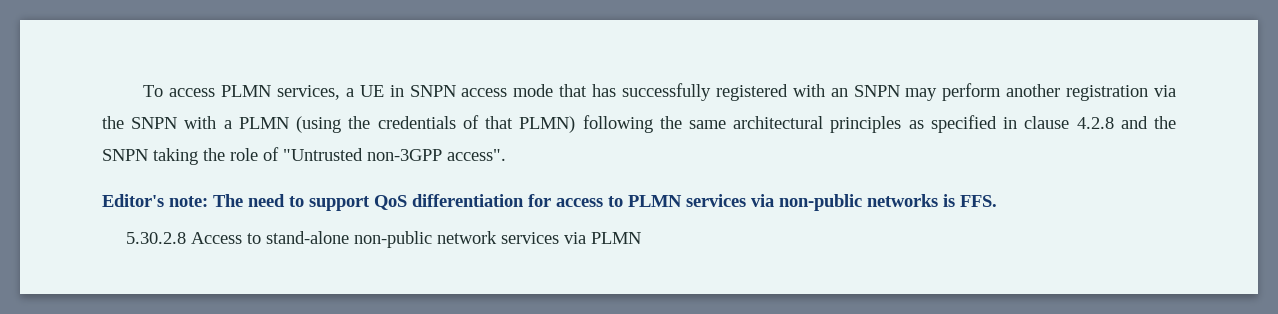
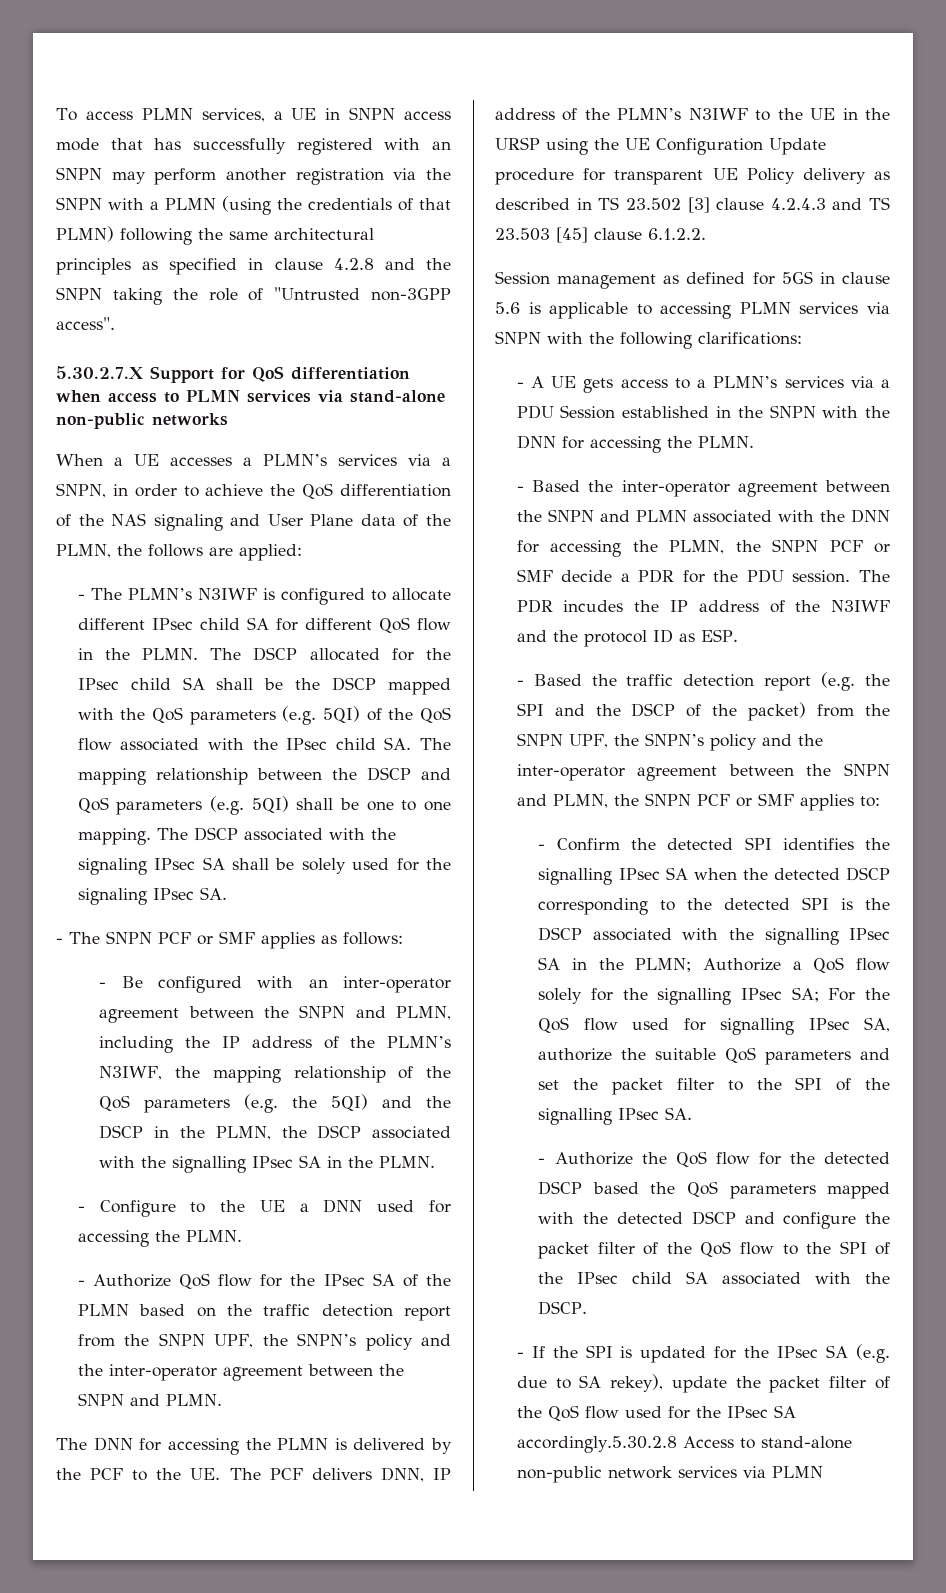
[102,194,551,211] Editor's note: The need to support QoS differentiation for -> [56,366,410,383] [56,390,101,402] 5.30.2.7.X Support for QoS differentiation when
(774, 200) none -> [350,390,445,403] stand-alone
[943,194,997,207] [125,232,186,244] is FFS. // 5.30.2.8 -> [56,454,451,466] [56,483,451,499] [56,513,451,531] [56,544,302,561] [77,588,451,605] [77,617,451,633] [77,647,451,661] [77,677,452,695] [77,706,452,725] [77,737,451,751] [77,767,451,785] [77,796,452,815] [77,827,396,845] [77,857,452,875] [77,887,227,905] [56,931,403,949] [99,976,451,993] [99,1005,451,1023] [99,1036,451,1053] [99,1066,451,1083] [99,1094,451,1113] [99,1125,451,1140] [99,1155,436,1173] [77,1199,452,1217] [77,1230,242,1247] [77,1273,451,1289] [77,1304,451,1321] [77,1333,451,1351] [77,1364,404,1381] [77,1393,222,1406] [56,1437,452,1455] [56,1467,451,1482] [495,108,890,121] [495,137,826,155] [495,168,890,185] [495,197,890,213] [495,227,706,243] [495,271,890,289] [495,302,890,319] [495,331,802,349] [516,376,891,393] [516,405,890,419] [516,435,754,453] [516,480,890,497] [516,509,890,523] [516,539,890,557] [516,569,891,583] [516,599,890,613] [516,629,738,647] [516,672,890,691] [516,702,890,721] [516,733,823,751] [516,763,891,781] [516,793,880,811] [538,837,890,851] [538,867,890,885] [538,897,890,915] [538,927,890,945] [538,957,890,973] [538,987,890,1005] [538,1017,890,1035] [538,1047,890,1065] [538,1077,890,1095] [538,1107,693,1125] [538,1151,890,1167] [538,1181,890,1199] [538,1211,890,1229] [538,1241,890,1259] [538,1271,890,1285] [538,1301,588,1315] [516,1344,890,1363] [516,1374,890,1393] [516,1405,796,1421] [516,1436,677,1453] // When a UE accesses a PLMN’s services via a SNPN, in order to achieve the QoS differentiation of the NAS signaling and User Plane data of the PLMN, the follows are applied: // - The PLMN’s N3IWF is configured to allocate different IPsec child SA for different QoS flow in the PLMN. The DSCP allocated for the IPsec child SA shall be the DSCP mapped with the QoS parameters (e.g. 5QI) of the QoS flow associated with the IPsec child SA. The mapping relationship between the DSCP and QoS parameters (e.g. 5QI) shall be one to one mapping. The DSCP associated with the signaling IPsec SA shall be solely used for the signaling IPsec SA. // - The SNPN PCF or SMF applies as follows: // - Be configured with an inter-operator agreement between the SNPN and PLMN, including the IP address of the PLMN’s N3IWF, the mapping relationship of the QoS parameters (e.g. the 5QI) and the DSCP in the PLMN, the DSCP associated with the signalling IPsec SA in the PLMN. // - Configure to the UE a DNN used for accessing the PLMN. // - Authorize QoS flow for the IPsec SA of the PLMN based on the traffic detection report from the SNPN UPF, the SNPN’s policy and the inter-operator agreement between the SNPN and PLMN. // The DNN for accessing the PLMN is delivered by the PCF to the UE. The PCF delivers DNN, IP address of the PLMN’s N3IWF to the UE in the URSP using the UE Configuration Update procedure for transparent UE Policy delivery as described in TS 23.502 [3] clause 4.2.4.3 and TS 23.503 [45] clause 6.1.2.2. // Session management as defined for 5GS in clause 5.6 is applicable to accessing PLMN services via SNPN with the following clarifications: // - A UE gets access to a PLMN’s services via a PDU Session established in the SNPN with the DNN for accessing the PLMN. // - Based the inter-operator agreement between the SNPN and PLMN associated with the DNN for accessing the PLMN, the SNPN PCF or SMF decide a PDR for the PDU session. The PDR incudes the IP address of the N3IWF and the protocol ID as ESP. // - Based the traffic detection report (e.g. the SPI and the DSCP of the packet) from the SNPN UPF, the SNPN’s policy and the inter-operator agreement between the SNPN and PLMN, the SNPN PCF or SMF applies to: // - Confirm the detected SPI identifies the signalling IPsec SA when the detected DSCP corresponding to the detected SPI is the DSCP associated with the signalling IPsec SA in the PLMN; Authorize a QoS flow solely for the signalling IPsec SA; For the QoS flow used for signalling IPsec SA, authorize the suitable QoS parameters and set the packet filter to the SPI of the signalling IPsec SA. // - Authorize the QoS flow for the detected DSCP based the QoS parameters mapped with the detected DSCP and configure the packet filter of the QoS flow to the SPI of the IPsec child SA associated with the DSCP. // - If the SPI is updated for the IPsec SA (e.g. due to SA rekey), update the packet filter of the QoS flow used for the IPsec SA accordingly.5.30.2.8

